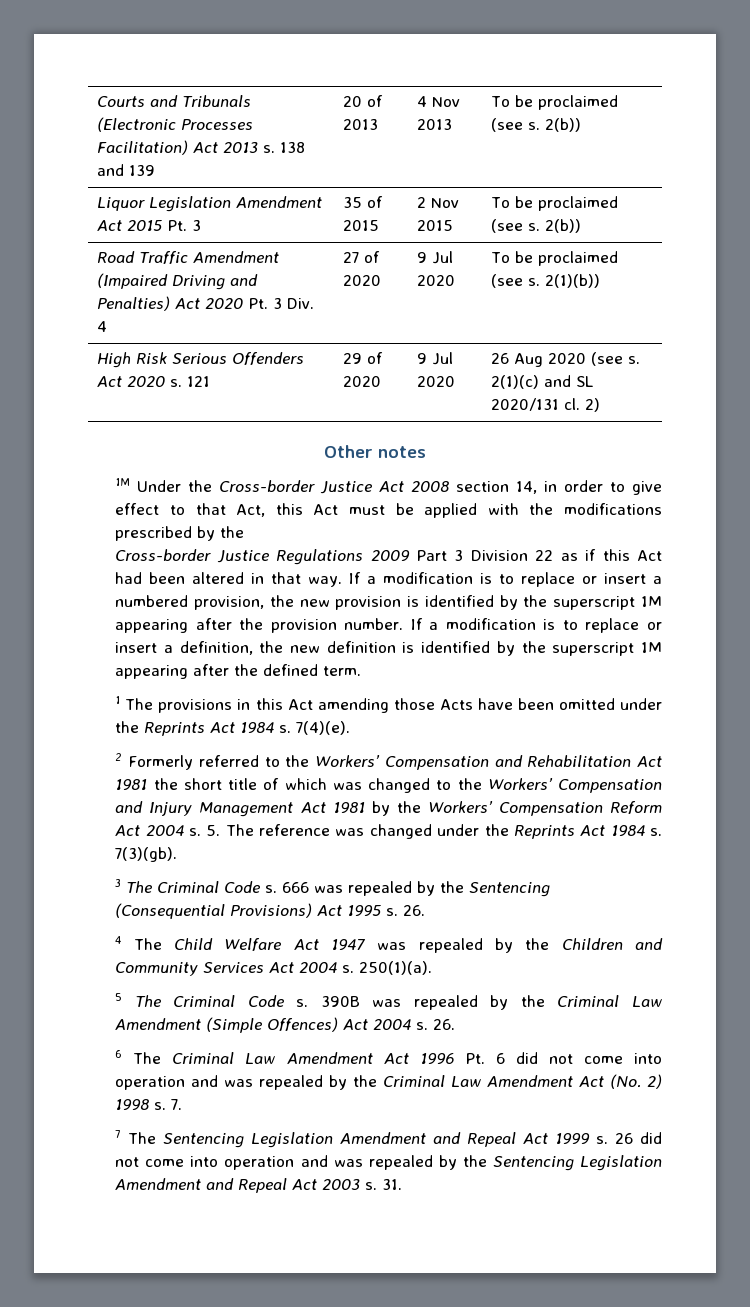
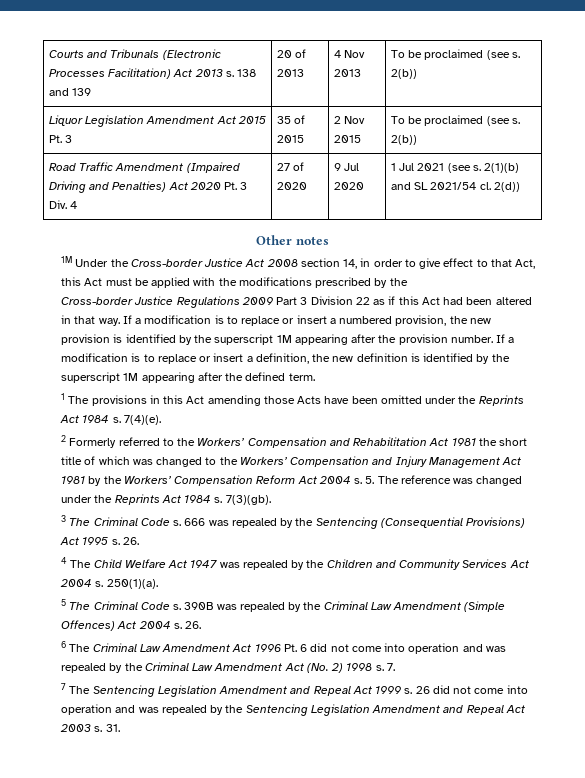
[491,251,619,266] [491,274,601,288] [97,352,305,368] [97,376,211,387] [343,352,384,364] [343,376,382,387] [417,352,454,365] [417,376,456,387] [491,352,641,367] [491,375,594,389] [491,398,601,412] To be proclaimed (see s. 2(1)(b)) // High Risk Serious Offenders Act 2020 s. 121 | 29 of 2020 | 9 Jul 2020 | 26 Aug 2020 (see s. 2(1)(c) and SL 2020/131 cl. 2) -> [390,163,520,173] [390,182,520,192] 1 Jul 2021 (see s. 2(1)(b) and SL 2021/54 cl. 2(d))

